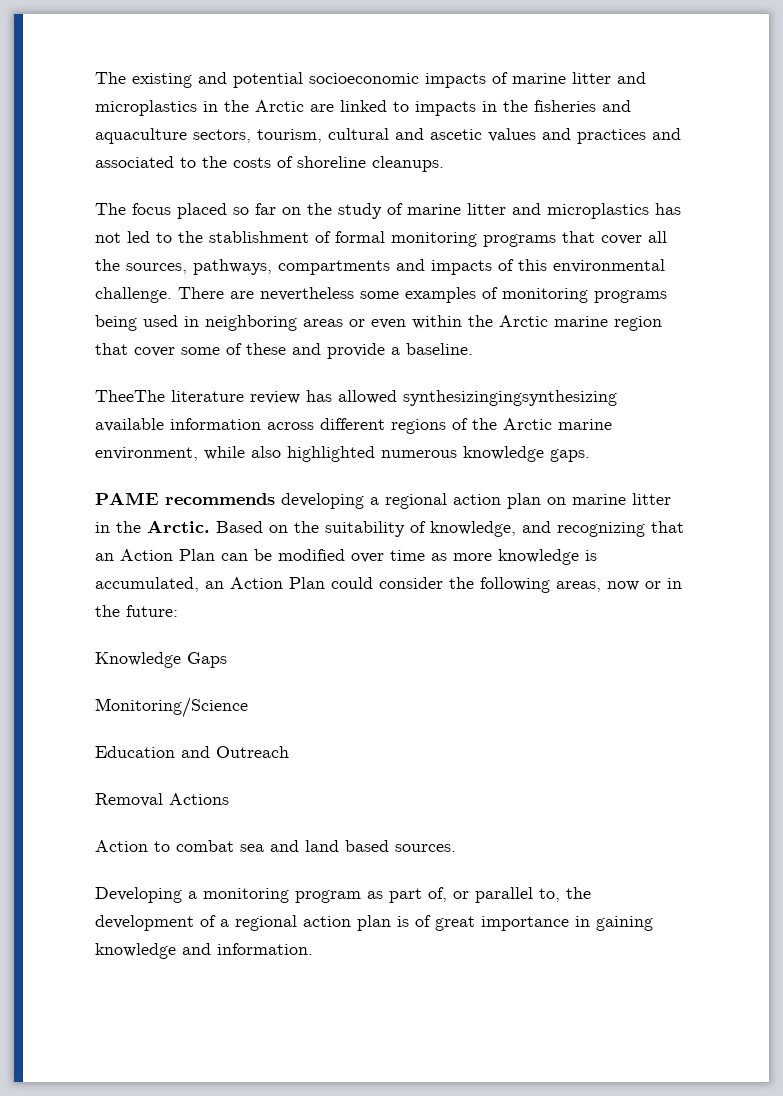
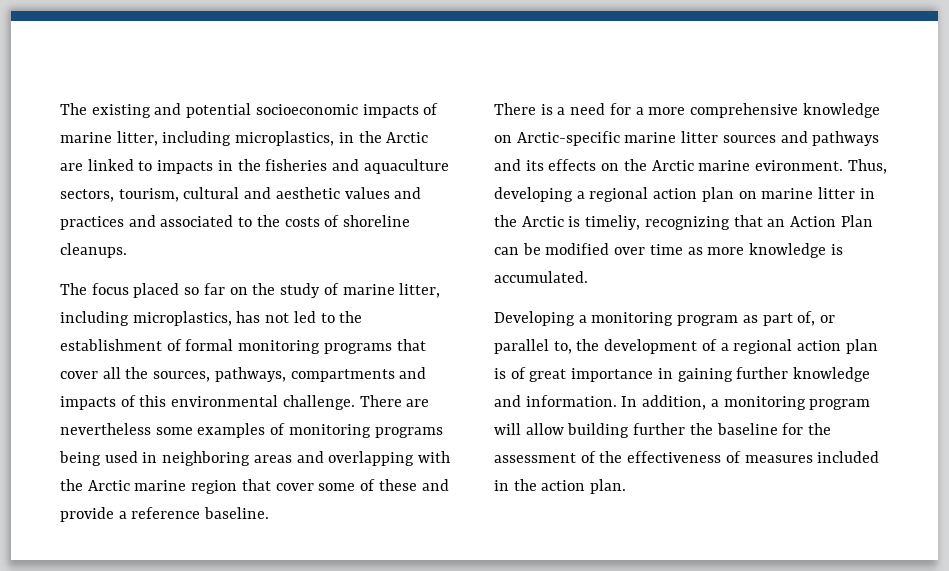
[572,72,646,84] [95,100,197,116] litter and microplastics -> [116,131,335,146] litter, including microplastics,
[430,129,482,140] ascetic -> [275,187,340,199] aesthetic
[467,203,649,219] litter and microplastics -> [399,283,441,298] [60,311,232,326] litter, including microplastics,
[209,231,309,243] stablishment -> [60,339,162,351] establishment
[349,315,462,329] or even within -> [296,451,451,466] and overlapping with
(400, 351) none -> [131,507,201,519] reference
[95,390,617,406] [95,418,612,434] [95,446,590,462] [95,492,275,505] TheeThe literature review has allowed synthesizingingsynthesizing available information across different regions of the Arctic marine environment, while also highlighted numerous knowledge gaps. // PAME recommends -> [494,103,880,118] [494,131,880,146] [494,159,887,174] There is a need for a more comprehensive knowledge on Arctic-specific marine litter sources and pathways and its effects on the Arctic marine evironment. Thus,
[147,520,551,537] Arctic. Based on the suitability of knowledge, and -> [521,215,641,230] Arctic is timeliy,
[95,577,682,593] [95,605,178,617] [95,652,227,668] [95,697,248,718] [95,746,289,758] [95,793,229,807] [95,840,456,852] accumulated, an Action Plan could consider the following areas, now or in the future: // Knowledge Gaps // Monitoring/Science // Education and Outreach // Removal Actions // Action to combat sea and land based sources. -> [494,271,588,283] accumulated.
(653, 923) none -> [736,367,789,379] further
(313, 949) none -> [621,395,871,410] [494,423,832,438] [494,451,880,463] [494,479,627,494] In addition, a monitoring program will allow building further the baseline for the assessment of the effectiveness of measures included in the action plan.

